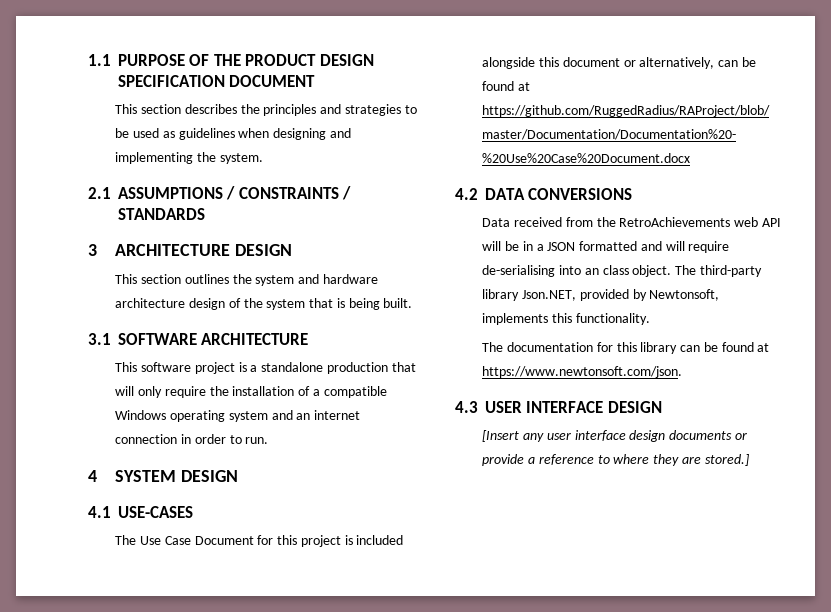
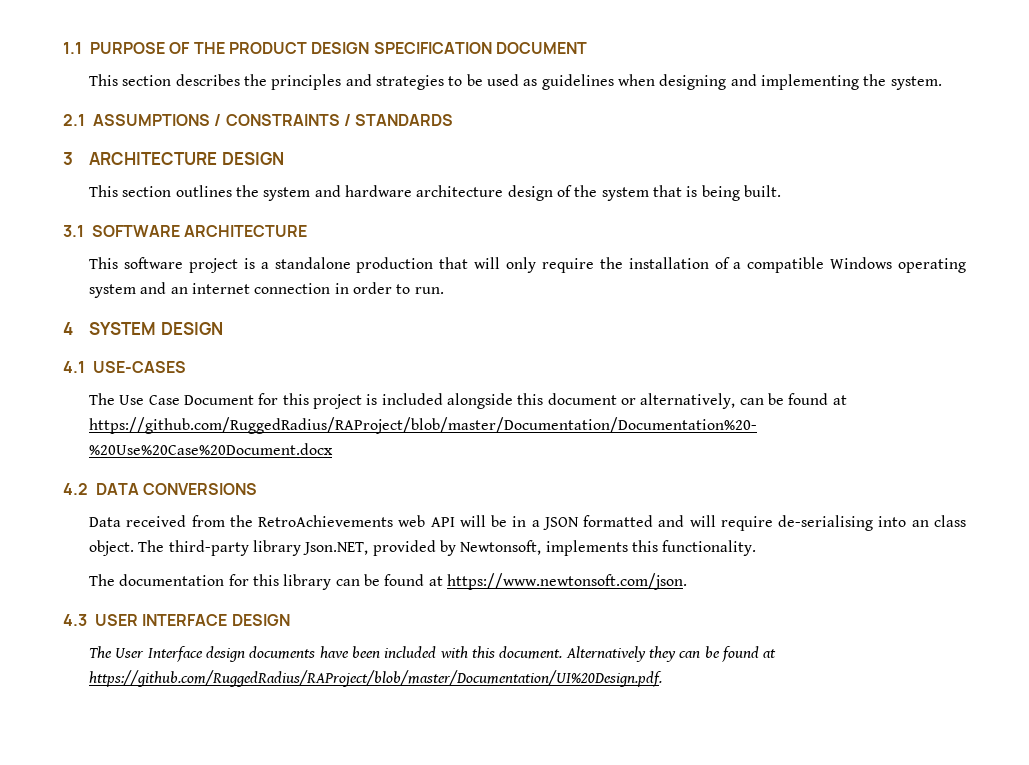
[482,430,747,442] [482,454,749,466] [Insert any user interface design documents or provide a reference to where they are stored.] -> [89,646,777,662] [89,670,663,687] The User Interface design documents have been included with this document. Alternatively they can be found at https://github.com/RuggedRadius/RAProject/blob/master/Documentation/UI%20Design.pdf.

